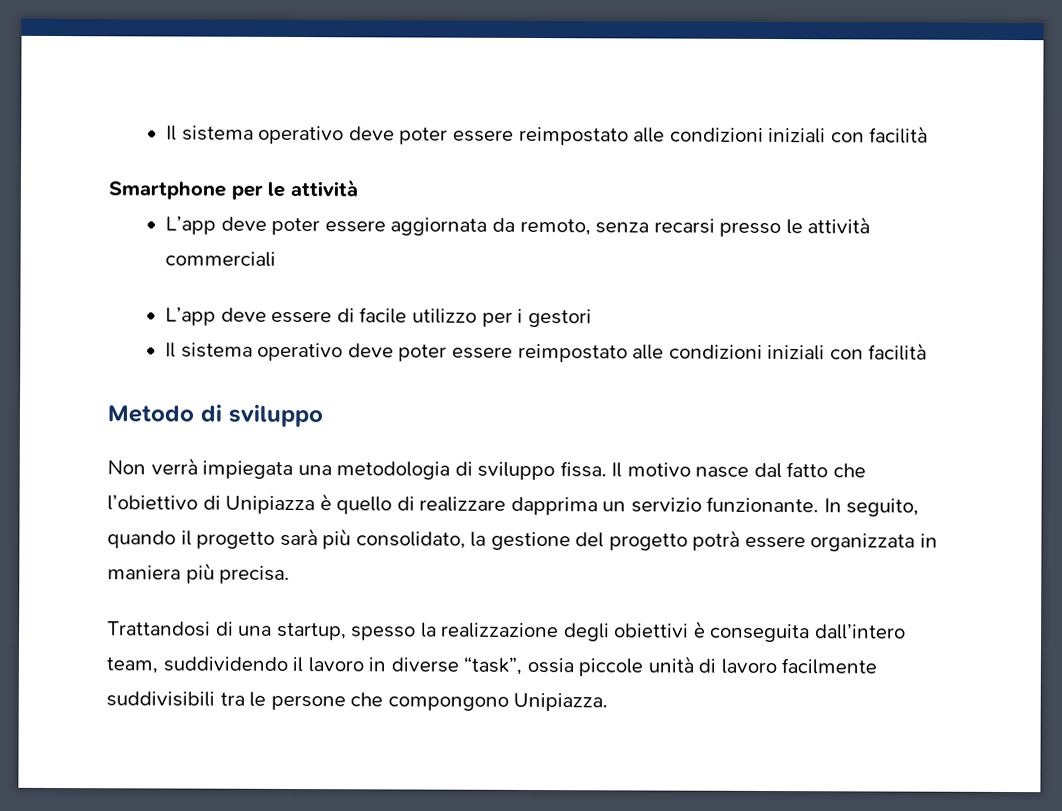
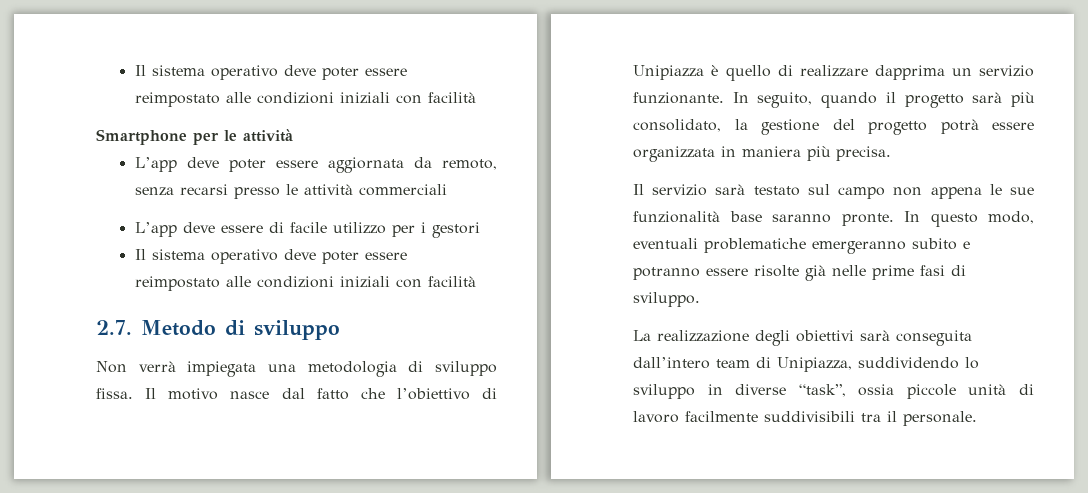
(928, 351) none -> [96,320,132,335] 2.7.
[107,621,437,641] Trattandosi di una startup, spesso la -> [633,184,1034,199] [633,211,1034,227] [633,238,970,254] [633,265,966,281] [633,292,700,307] [633,330,651,341] Il servizio sarà testato sul campo non appena le sue funzionalità base saranno pronte. In questo modo, eventuali problematiche emergeranno subito e potranno essere risolte già nelle prime fasi di sviluppo. // La
[693,620,706,638] è -> [860,330,890,341] sarà
[106,656,364,674] team, suddividendo il lavoro -> [716,357,979,372] [633,384,695,399] team di Unipiazza, suddividendo lo sviluppo
[249,691,609,712] le persone che compongono Unipiazza. -> [887,411,977,426] il personale.

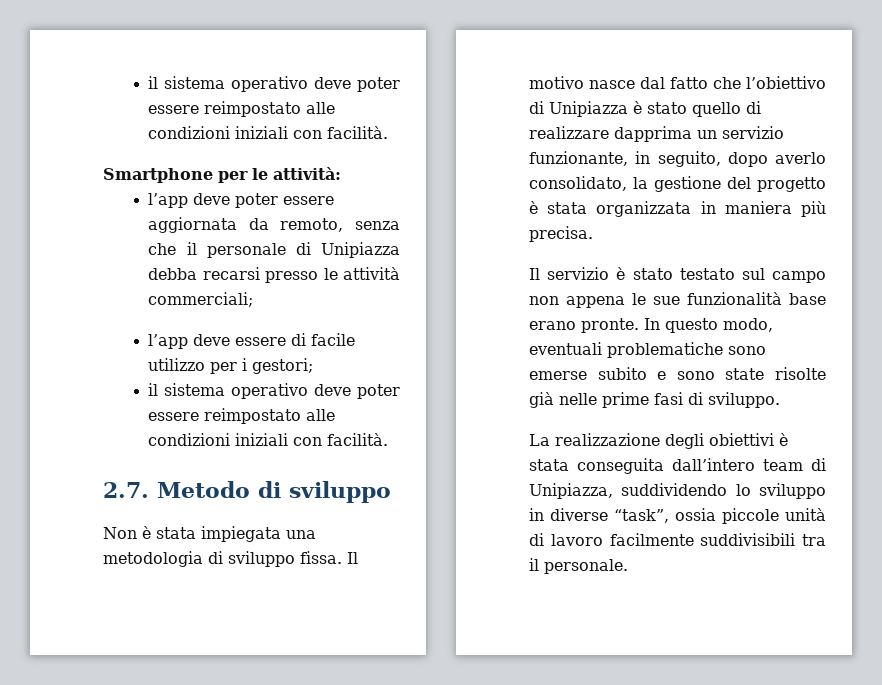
[134,65,146,76] Il -> [148,76,159,89] il
[427,92,476,103] facilità -> [327,126,389,139] facilità.
[243,129,293,142] [134,157,177,172] attività // L’app -> [273,167,341,180] [148,193,189,208] attività: // l’app
(174, 191) none -> [148,242,400,258] [148,268,198,280] che il personale di Unipiazza debba
[358,184,447,196] [134,222,177,237] commerciali // L’app -> [148,292,254,307] [148,334,189,349] commerciali; // l’app
[431,222,480,238] [134,249,146,260] gestori // Il -> [252,358,314,374] [148,383,159,396] gestori; // il
[427,276,476,287] facilità -> [327,433,389,446] facilità.
[138,361,176,372] verrà -> [142,526,196,539] è stata
(719, 70) none -> [647,102,687,114] stato
[633,92,1035,108] funzionante. In seguito, quando il progetto sarà più -> [529,151,826,167] funzionante, in seguito, dopo averlo
[940,119,1034,134] potrà essere -> [529,201,588,214] è stata
[715,184,746,195] sarà -> [616,267,673,280] è stato
[772,214,831,223] saranno -> [529,321,576,330] erano
[812,238,970,254] [633,267,748,280] emergeranno subito e potranno essere -> [728,346,766,355] [529,367,765,380] sono emerse subito e sono state
[860,330,890,341] sarà -> [779,433,788,446] [529,459,569,471] è stata

